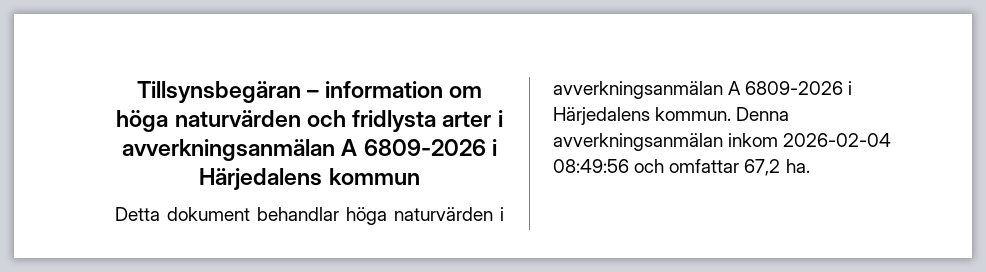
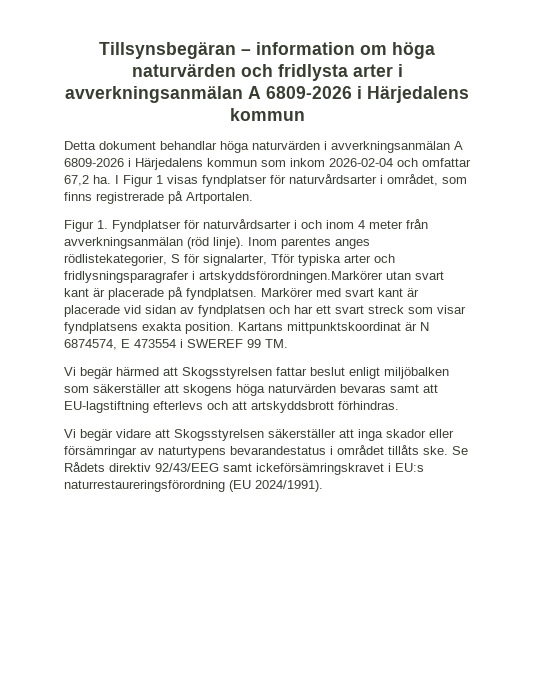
[655,107,790,121] [553,133,723,151] kommun. Denna avverkningsanmälan -> [207,158,286,167] kommun som
[553,159,629,173] 08:49:56 -> (393, 162) none
(810, 166) none -> [115,174,467,187] [64,191,253,204] [64,219,428,232] [64,237,370,249] [64,254,395,266] [64,271,444,283] [64,287,419,300] [64,305,466,317] [64,322,429,334] [64,339,288,350] [64,367,449,379] [64,384,438,396] [64,401,399,413] [64,429,454,441] [64,445,468,458] [64,462,424,475] [64,480,323,492] I Figur 1 visas fyndplatser för naturvårdsarter i området, som finns registrerade på Artportalen. // Figur 1. Fyndplatser för naturvårdsarter i och inom 4 meter från avverkningsanmälan (röd linje). Inom parentes anges rödlistekategorier, S för signalarter, Tför typiska arter och fridlysningsparagrafer i artskyddsförordningen.Markörer utan svart kant är placerade på fyndplatsen. Markörer med svart kant är placerade vid sidan av fyndplatsen och har ett svart streck som visar fyndplatsens exakta position. Kartans mittpunktskoordinat är N 6874574, E 473554 i SWEREF 99 TM. // Vi begär härmed att Skogsstyrelsen fattar beslut enligt miljöbalken som säkerställer att skogens höga naturvärden bevaras samt att EU-lagstiftning efterlevs och att artskyddsbrott förhindras. // Vi begär vidare att Skogsstyrelsen säkerställer att inga skador eller försämringar av naturtypens bevarandestatus i området tillåts ske. Se Rådets direktiv 92/43/EEG samt ickeförsämringskravet i EU:s naturrestaureringsförordning (EU 2024/1991).

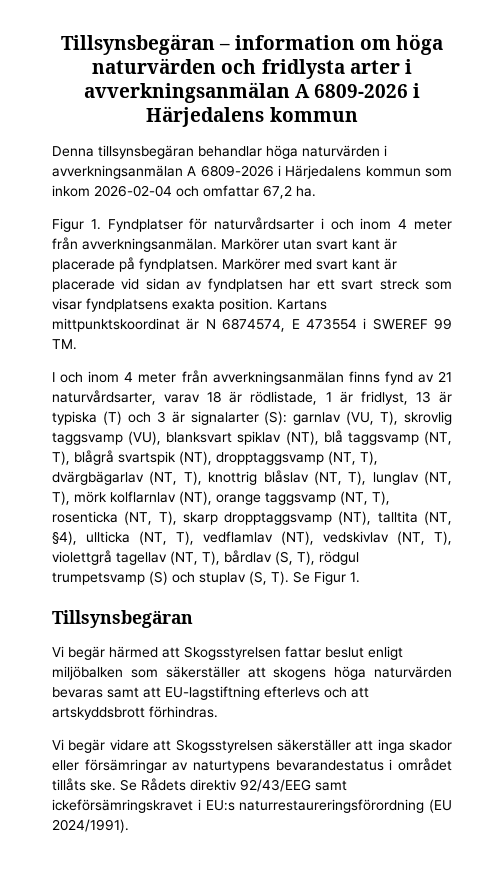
[64,141,156,150] Detta dokument -> [52,145,194,159] Denna tillsynsbegäran
[115,174,467,187] [64,191,253,204] I Figur 1 visas fyndplatser för naturvårdsarter i området, som finns registrerade på Artportalen. -> (316, 191) none
[64,237,370,249] [64,254,395,266] [64,271,383,283] avverkningsanmälan (röd linje). Inom parentes anges rödlistekategorier, S för signalarter, Tför typiska arter och fridlysningsparagrafer i artskyddsförordningen.Markörer -> [82,238,279,252] avverkningsanmälan. Markörer
[269,305,290,314] och -> (283, 285) none
(288, 343) none -> [52,370,453,385] [52,390,452,405] [52,411,452,425] [52,430,453,445] [52,450,378,465] [52,470,452,485] [52,491,390,505] [52,511,452,525] [52,531,452,545] [52,550,359,565] [52,571,360,585] [52,610,193,628] // I och inom 4 meter från avverkningsanmälan finns fynd av 21 naturvårdsarter, varav 18 är rödlistade, 1 är fridlyst, 13 är typiska (T) och 3 är signalarter (S): garnlav (VU, T), skrovlig taggsvamp (VU), blanksvart spiklav (NT), blå taggsvamp (NT, T), blågrå svartspik (NT), dropptaggsvamp (NT, T), dvärgbägarlav (NT, T), knottrig blåslav (NT, T), lunglav (NT, T), mörk kolflarnlav (NT), orange taggsvamp (NT, T), rosenticka (NT, T), skarp dropptaggsvamp (NT), talltita (NT, §4), ullticka (NT, T), vedflamlav (NT), vedskivlav (NT, T), violettgrå tagellav (NT, T), bårdlav (S, T), rödgul trumpetsvamp (S) och stuplav (S, T). Se Figur 1. // Tillsynsbegäran

